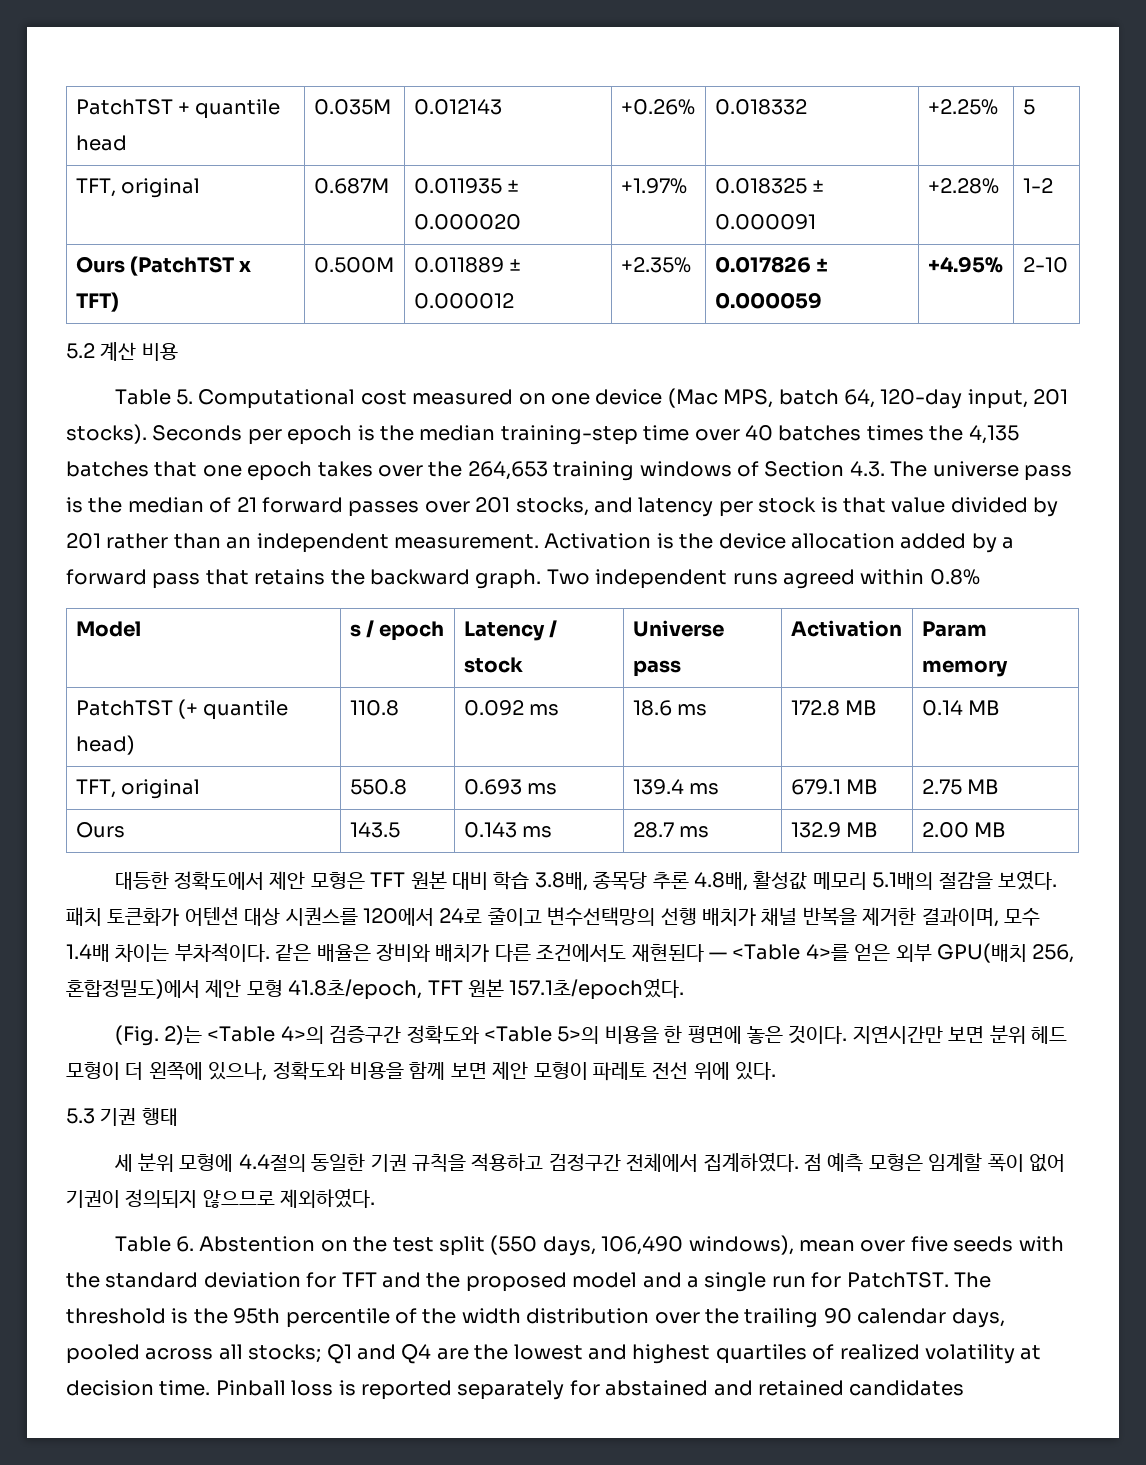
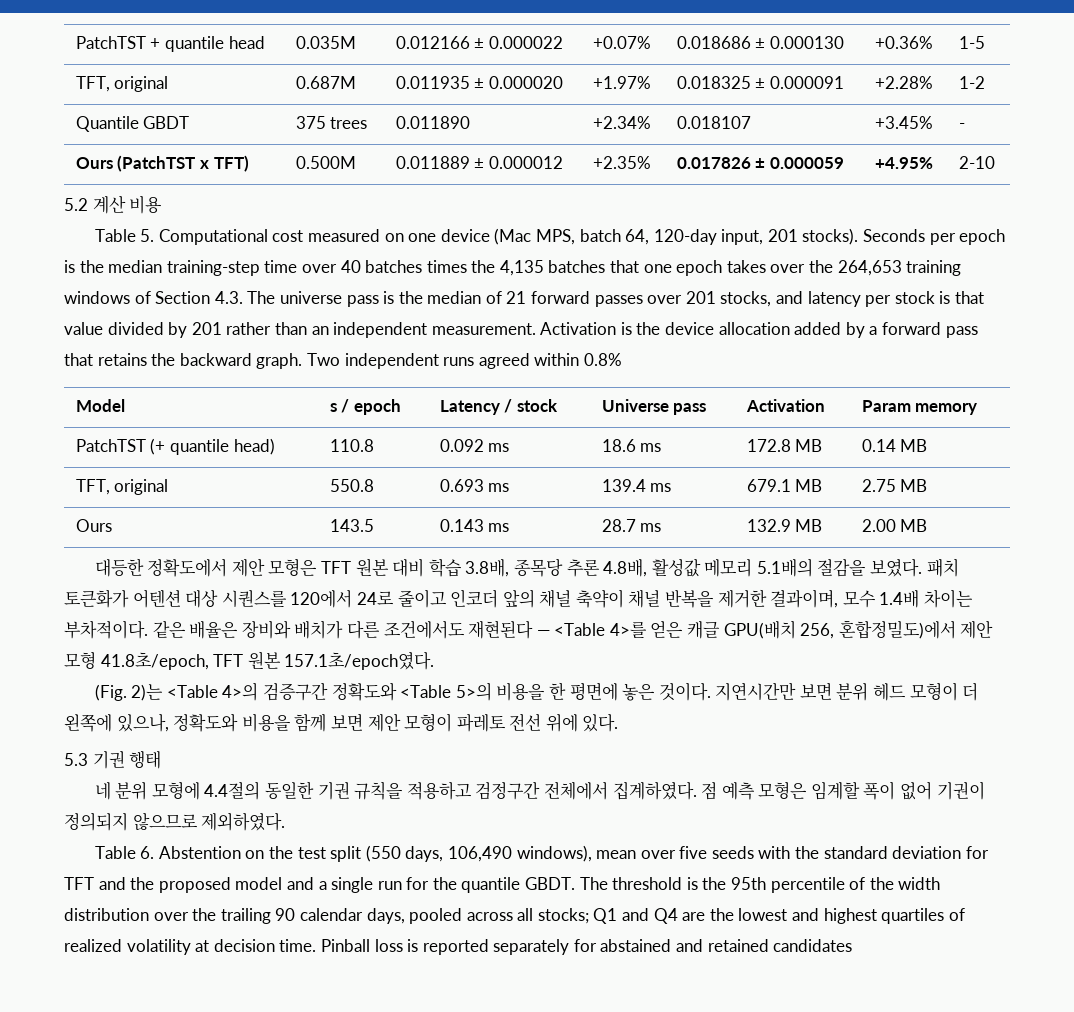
[413,99,502,115] [620,99,695,115] [714,99,807,115] [927,99,998,115] [1022,99,1035,115] 0.012143 | +0.26% | 0.018332 | +2.25% | 5 -> [395,36,564,49] [592,36,651,49] [676,36,845,49] [874,36,933,49] [958,36,985,49] 0.012166 ± 0.000022 | +0.07% | 0.018686 ± 0.000130 | +0.36% | 1-5
(1053, 185) none -> [75,116,190,132] [295,116,368,129] [395,116,470,129] [592,116,651,129] [676,116,751,129] [874,116,933,129] [958,123,965,129] // Quantile GBDT | 375 trees | 0.011890 | +2.34% | 0.018107 | +3.45% | -
[547,907,756,926] 변수선택망의 선행 배치가 -> [450,589,624,608] 인코더 앞의 채널 축약이
[895,944,932,962] 외부 -> [687,620,721,639] 캐글
[113,1154,133,1172] 세 -> [94,782,111,800] 네
[846,1272,949,1288] PatchTST. -> [432,877,576,893] the quantile GBDT.

